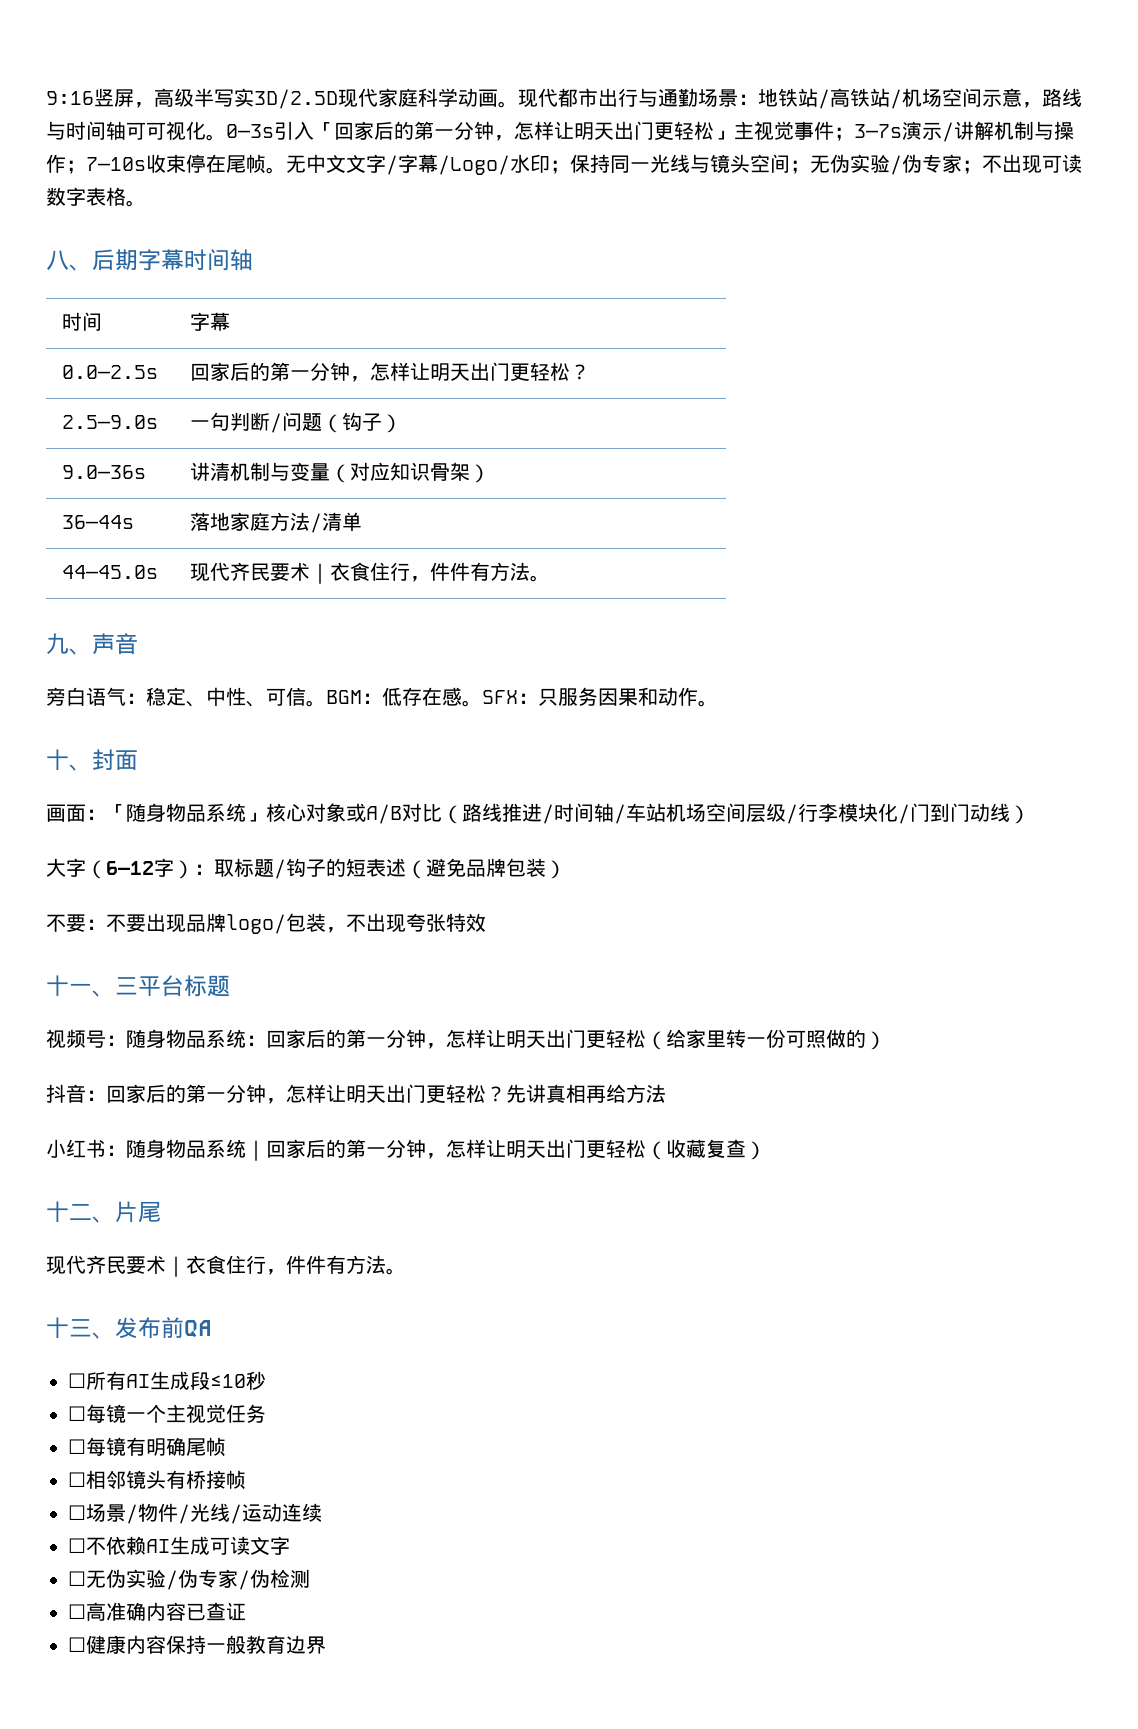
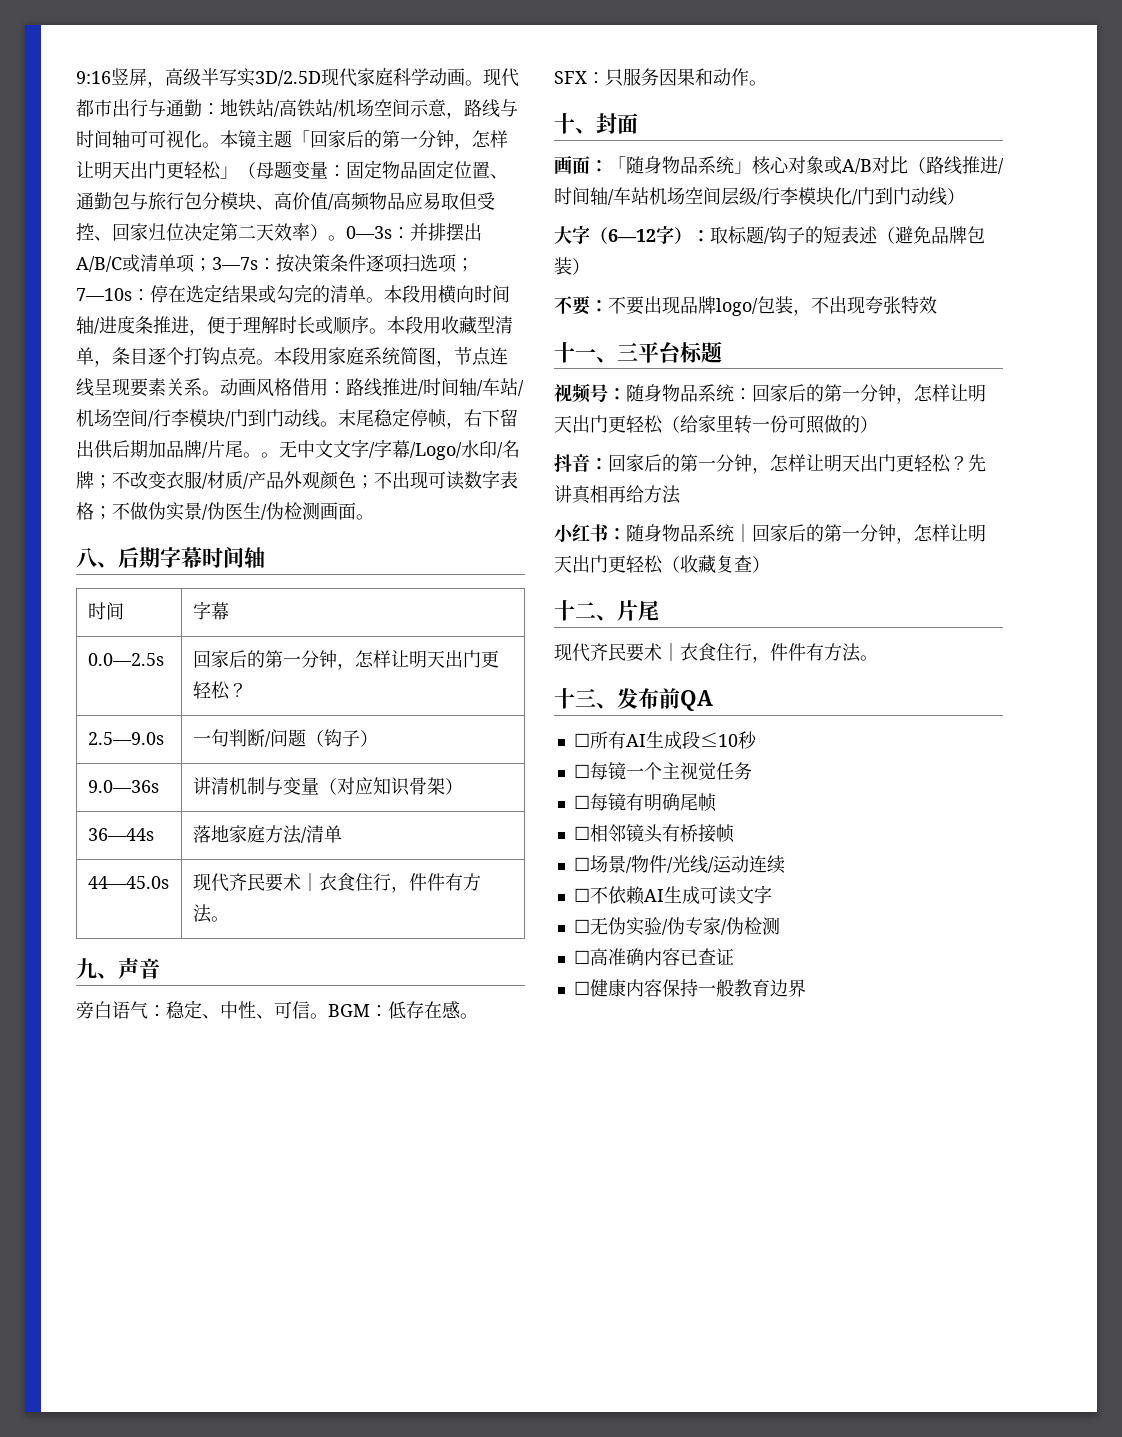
[698,89,738,107] 场景 -> (202, 108) none
[226,121,314,140] 0—3s引入 -> [220,130,292,148] 本镜主题
[734,121,1074,142] [46,154,266,174] 主视觉事件；3—7s演示/讲解机制与操作；7—10s收束停在尾帧 -> [238,160,508,179] [76,192,495,211] [76,222,482,242] [76,254,474,273] [76,284,510,304] [76,316,513,336] [76,347,508,367] [76,378,524,397] [76,408,518,429] [76,440,261,459] （母题变量：固定物品固定位置、通勤包与旅行包分模块、高价值/高频物品应易取但受控、回家归位决定第二天效率）。0—3s：并排摆出A/B/C或清单项；3—7s：按决策条件逐项扫选项；7—10s：停在选定结果或勾完的清单。本段用横向时间轴/进度条推进，便于理解时长或顺序。本段用收藏型清单，条目逐个打钩点亮。本段用家庭系统简图，节点连线呈现要素关系。动画风格借用：路线推进/时间轴/车站/机场空间/行李模块/门到门动线。末尾稳定停帧，右下留出供后期加品牌/片尾。
[550,154,962,175] ；保持同一光线与镜头空间；无伪实验/伪专家 -> [497,440,520,458] [76,471,356,490] /名牌；不改变衣服/材质/产品外观颜色
(126, 196) none -> [94,502,356,521] ；不做伪实景/伪医生/伪检测画面

